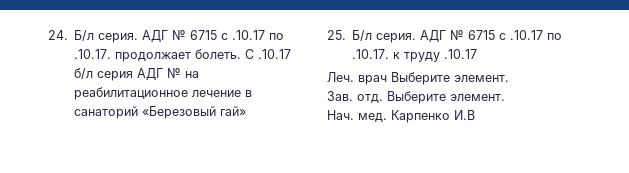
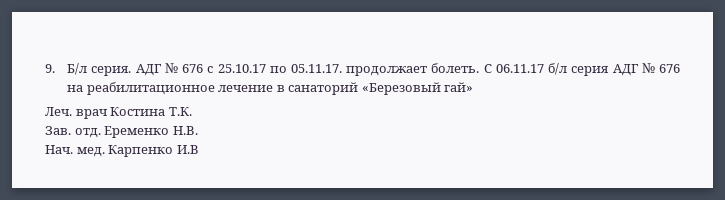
[48,30,285,43] [74,49,112,59] 24. Б/л серия. АДГ № 6715 с .10.17 по .10.17. -> [45,63,342,76] 9. Б/л серия. АДГ № 676 с 25.10.17 по 05.11.17.
[258,49,292,59] .10.17 -> [495,64,544,73] 06.11.17
(182, 73) none -> [659,64,681,73] 676
[327,30,563,43] [352,49,478,62] // 25. Б/л серия. АДГ № 6715 с .10.17 по .10.17. к труду .10.17 -> (474, 87) none
[391,72,509,85] Выберите элемент. -> [110,107,192,116] Костина Т.К.
[387,91,505,104] Выберите элемент. -> [104,126,198,138] Еременко Н.В.

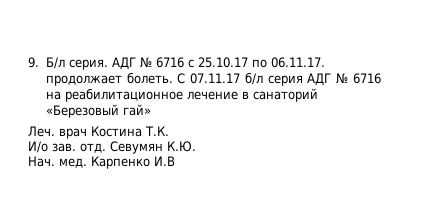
[182,64,204,73] 676 -> [155,57,184,68] 6716
[290,64,342,73] 05.11.17. -> [270,57,325,68] 06.11.17.
[495,64,544,73] 06.11.17 -> [190,73,241,84] 07.11.17
[659,64,681,73] 676 -> [353,73,382,84] 6716
[45,126,198,138] Зав. отд. Еременко Н.В. -> [28,141,196,154] И/о зав. отд. Севумян К.Ю.

